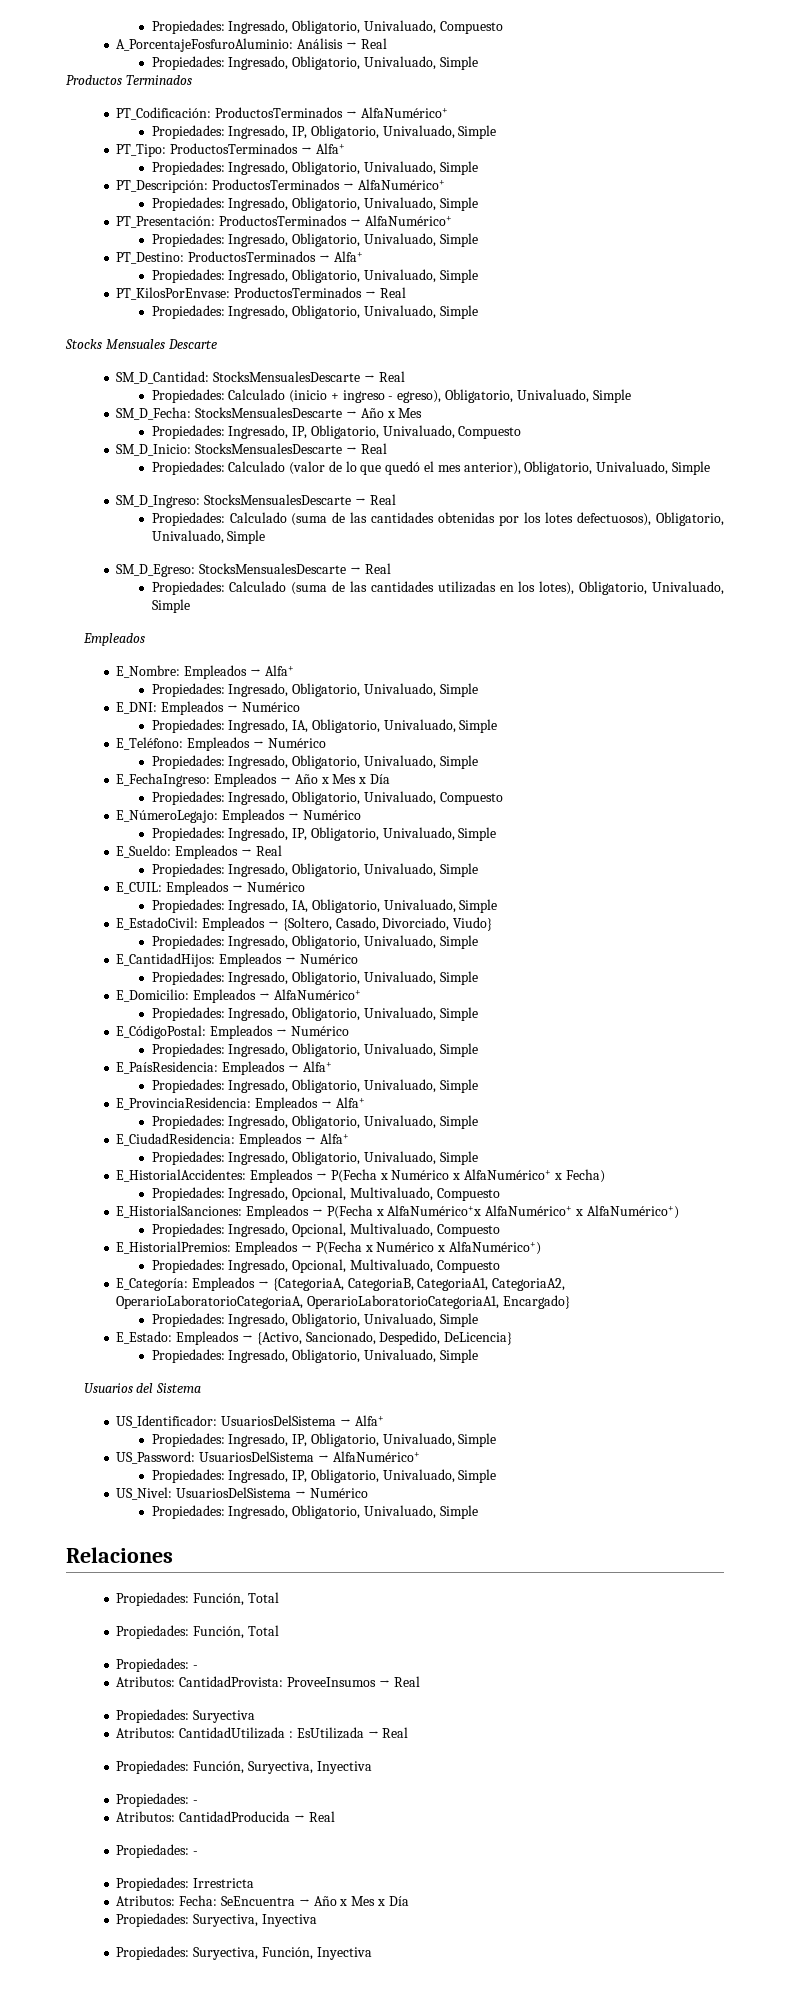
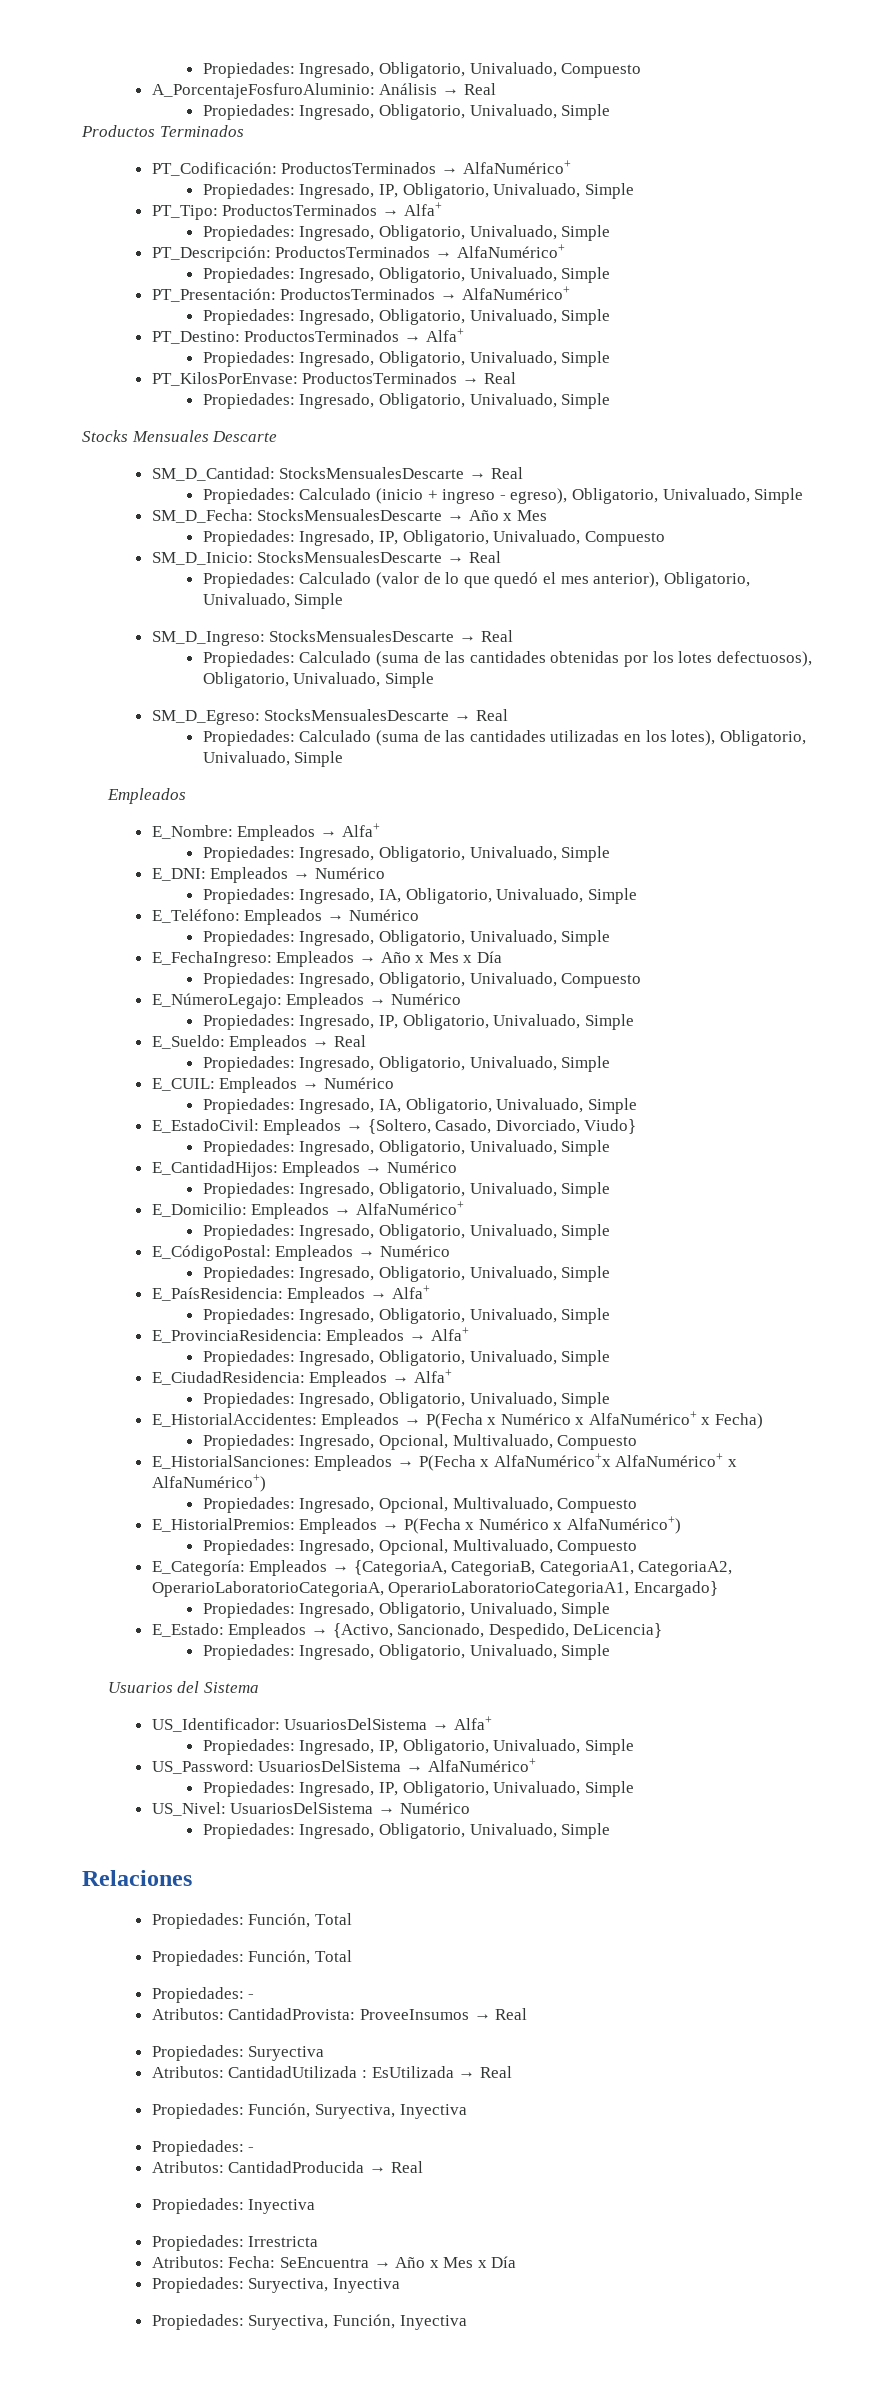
[193,1851,199,1855] - -> [248,2199,316,2214] Inyectiva

